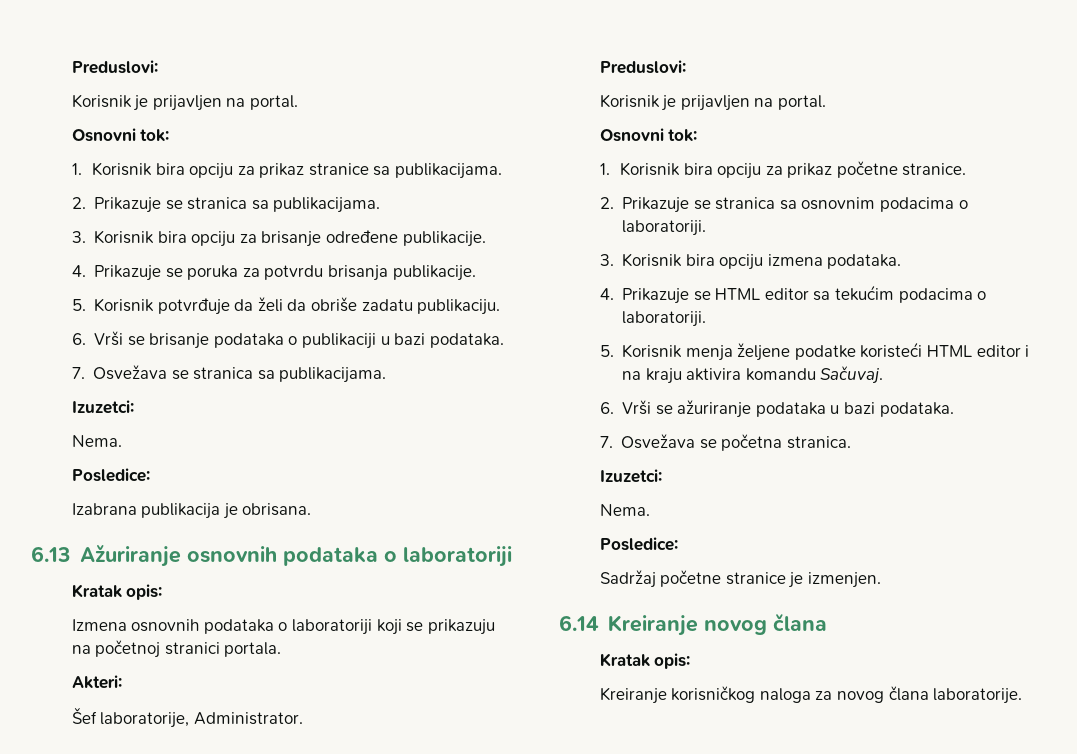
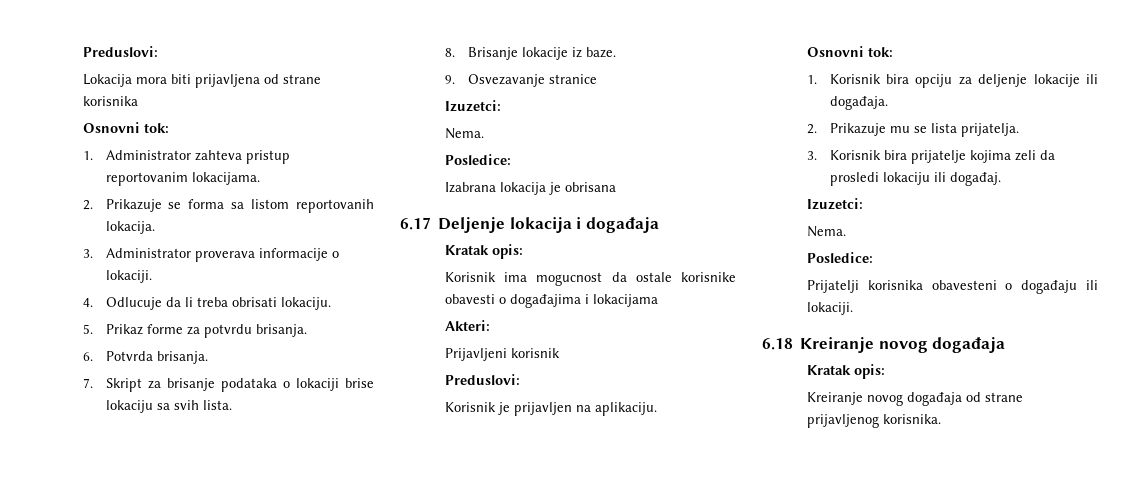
[71,60,158,74] [71,94,298,111] [71,128,170,142] [71,162,503,179] [71,197,381,213] [71,230,486,247] [71,265,476,281] [71,297,501,315] [71,331,504,349] [71,365,387,383] [71,400,134,414] [71,435,122,447] [71,468,150,482] [71,503,312,519] [31,544,512,567] [71,584,163,600] [71,619,495,635] [71,640,282,658] [71,675,122,689] [71,707,303,728] [599,60,686,74] [599,94,826,111] [599,128,698,142] [599,161,967,179] [599,197,968,213] [622,220,707,236] [599,253,902,270] [599,285,987,304] [622,311,707,327] [599,342,1030,361] [622,366,884,384] [599,400,954,418] [599,434,851,451] [599,469,662,483] [599,504,650,516] [599,537,678,551] [599,570,881,588] [559,613,827,636] Preduslovi: // Korisnik je prijavljen na portal. // Osnovni tok: // 1. Korisnik bira opciju za prikaz stranice sa publikacijama. // 2. Prikazuje se stranica sa publikacijama. // 3. Korisnik bira opciju za brisanje određene publikacije. // 4. Prikazuje se poruka za potvrdu brisanja publikacije. // 5. Korisnik potvrđuje da želi da obriše zadatu publikaciju. // 6. Vrši se brisanje podataka o publikaciji u bazi podataka. // 7. Osvežava se stranica sa publikacijama. // Izuzetci: // Nema. // Posledice: // Izabrana publikacija je obrisana. // 6.13 Ažuriranje osnovnih podataka o laboratoriji // Kratak opis: // Izmena osnovnih podataka o laboratoriji koji se prikazuju na početnoj stranici portala. // Akteri: // Šef laboratorije, Administrator. // Preduslovi: // Korisnik je prijavljen na portal. // Osnovni tok: // 1. Korisnik bira opciju za prikaz početne stranice. // 2. Prikazuje se stranica sa osnovnim podacima o laboratoriji. // 3. Korisnik bira opciju izmena podataka. // 4. Prikazuje se HTML editor sa tekućim podacima o laboratoriji. // 5. Korisnik menja željene podatke koristeći HTML editor i na kraju aktivira komandu Sačuvaj. // 6. Vrši se ažuriranje podataka u bazi podataka. // 7. Osvežava se početna stranica. // Izuzetci: // Nema. // Posledice: // Sadržaj početne stranice je izmenjen. // 6.14 Kreiranje novog člana -> [83,46,159,57] [83,74,322,88] [83,96,139,106] [83,122,170,133] [83,150,290,164] [105,172,260,186] [83,199,374,213] [105,221,155,234] [83,248,339,262] [105,270,152,283] [83,297,331,310] [83,324,307,338] [83,351,208,364] [83,378,374,392] [105,400,232,413] [445,47,616,60] [445,74,597,87] [445,100,502,112] [445,128,485,139] [445,154,512,165] [445,182,617,195] [400,217,660,233] [445,244,524,259] [445,272,736,286] [445,294,659,308] [445,320,491,331] [445,348,561,361] [445,374,521,385] [445,402,658,416] [807,46,894,57] [807,74,1098,88] [829,96,888,110] [807,123,1019,137] [807,150,1055,164] [829,172,1001,186] [807,198,864,210] [807,226,847,237] [807,252,874,263] [807,280,1098,294] [807,302,854,315] [762,337,1006,353] Preduslovi: // Lokacija mora biti prijavljena od strane korisnika // Osnovni tok: // 1. Administrator zahteva pristup reportovanim lokacijama. // 2. Prikazuje se forma sa listom reportovanih lokacija. // 3. Administrator proverava informacije o lokaciji. // 4. Odlucuje da li treba obrisati lokaciju. // 5. Prikaz forme za potvrdu brisanja. // 6. Potvrda brisanja. // 7. Skript za brisanje podataka o lokaciji brise lokaciju sa svih lista. // 8. Brisanje lokacije iz baze. // 9. Osvezavanje stranice // Izuzetci: // Nema. // Posledice: // Izabrana lokacija je obrisana // 6.17 Deljenje lokacija i događaja // Kratak opis: // Korisnik ima mogucnost da ostale korisnike obavesti o događajima i lokacijama // Akteri: // Prijavljeni korisnik // Preduslovi: // Korisnik je prijavljen na aplikaciju. // Osnovni tok: // 1. Korisnik bira opciju za deljenje lokacije ili događaja. // 2. Prikazuje mu se lista prijatelja. // 3. Korisnik bira prijatelje kojima zeli da prosledi lokaciju ili događaj. // Izuzetci: // Nema. // Posledice: // Prijatelji korisnika obavesteni o događaju ili lokaciji. // 6.18 Kreiranje novog događaja
[671,686,1023,704] korisničkog naloga za novog člana laboratorije. -> [867,392,1024,406] [807,414,942,428] novog događaja od strane prijavljenog korisnika.

